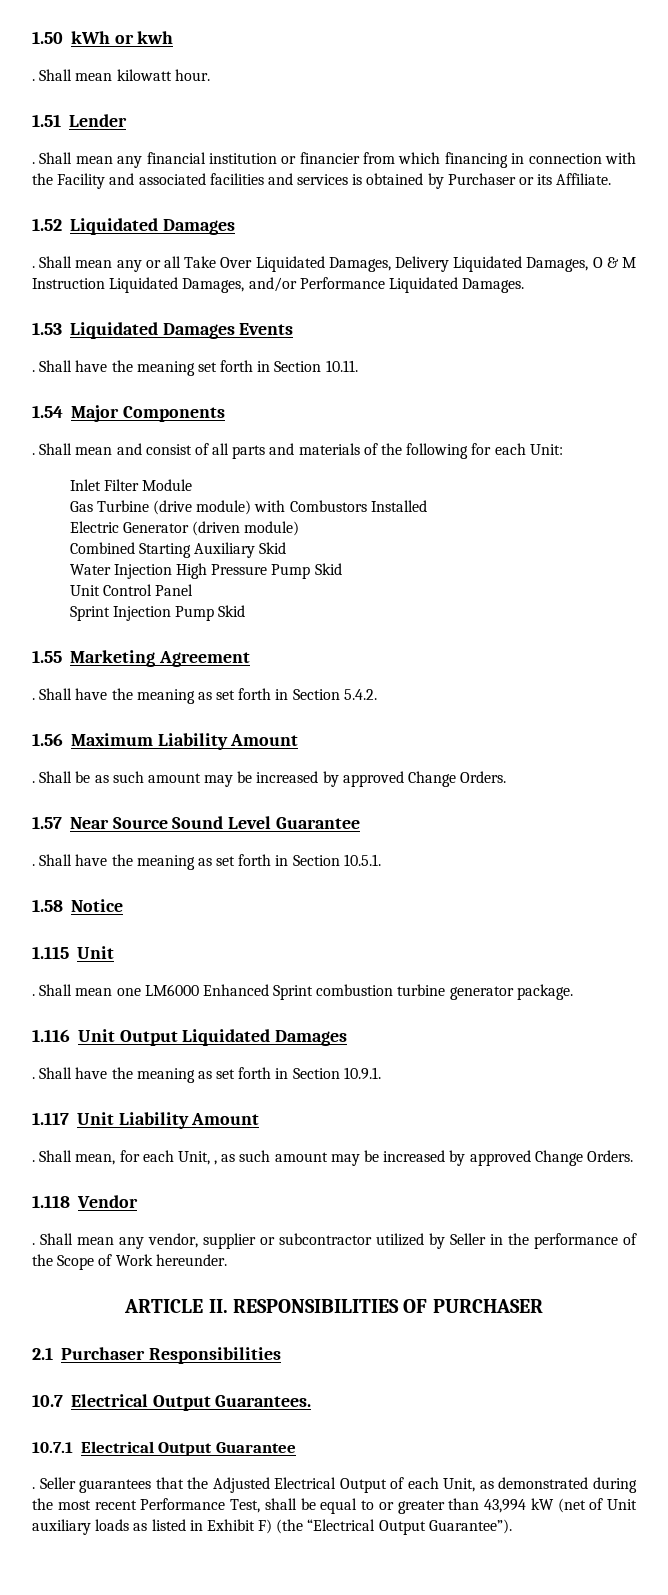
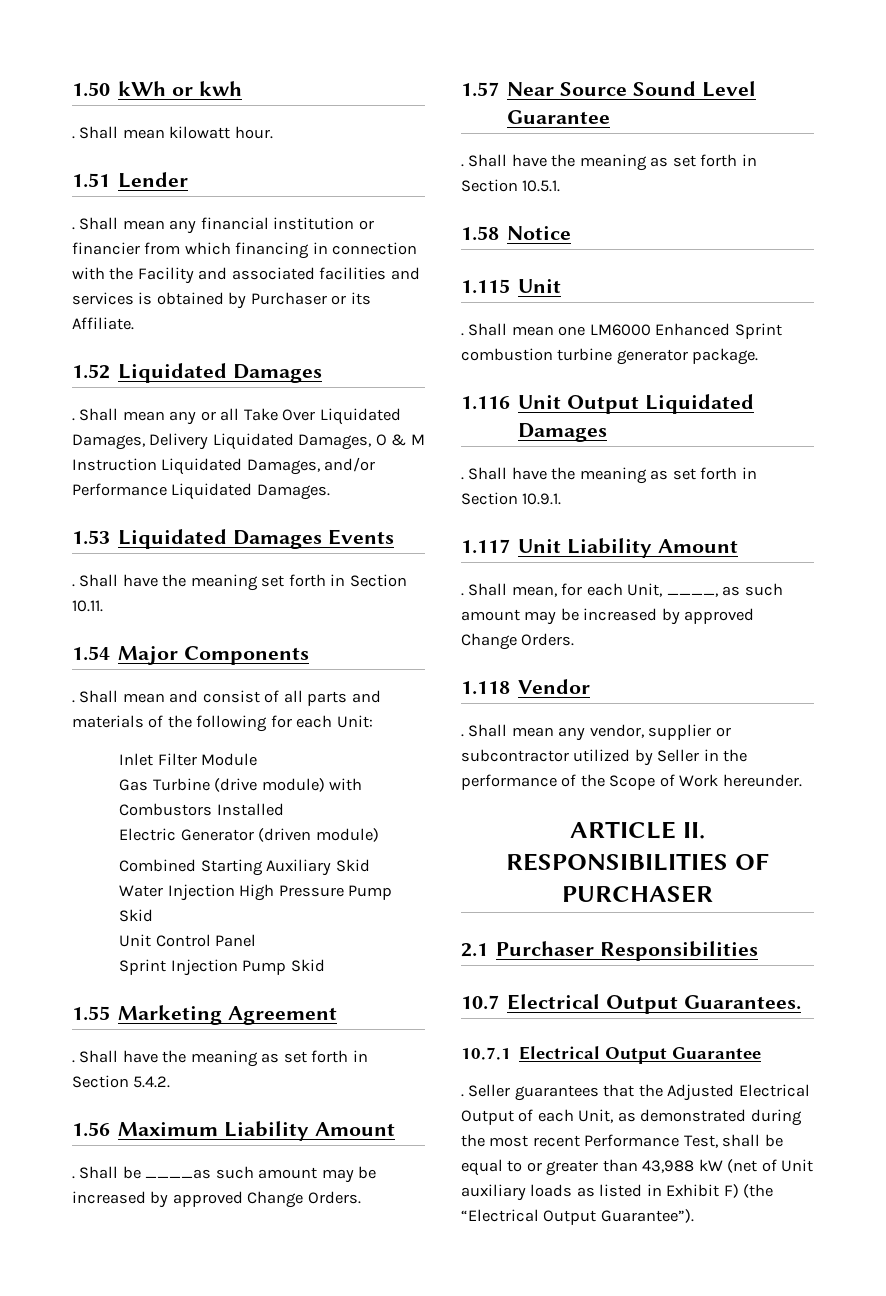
[94,775,109,783] as -> [145,1169,212,1179] ____as
[214,1160,218,1165] , -> [666,593,718,597] ____,
[484,1499,526,1513] 43,994 -> [642,1160,695,1173] 43,988

